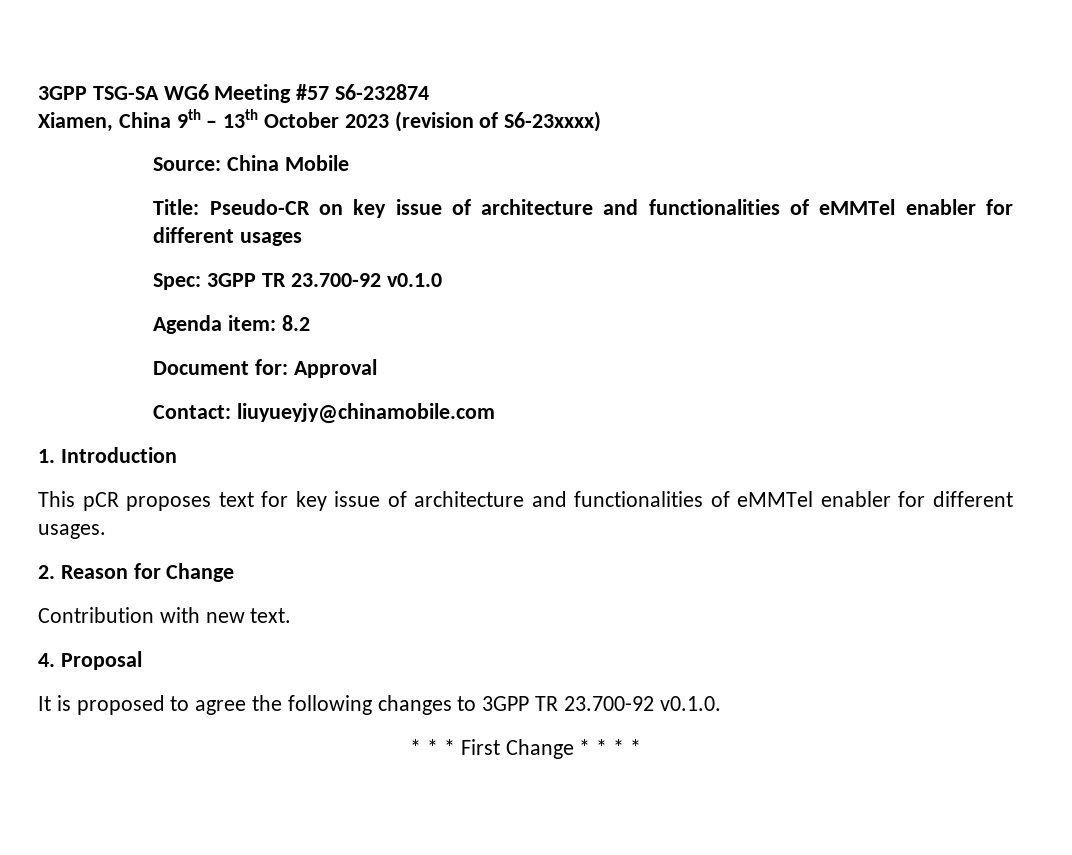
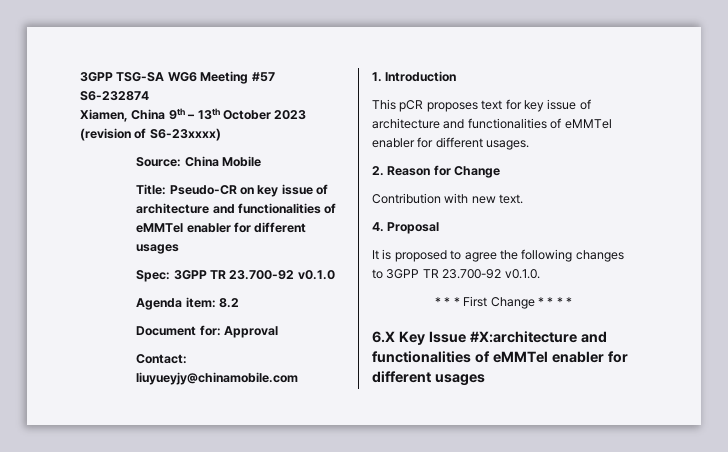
(641, 747) none -> [372,331,607,345] [372,351,628,363] [372,371,485,386] // 6.X Key Issue #X:architecture and functionalities of eMMTel enabler for different usages

